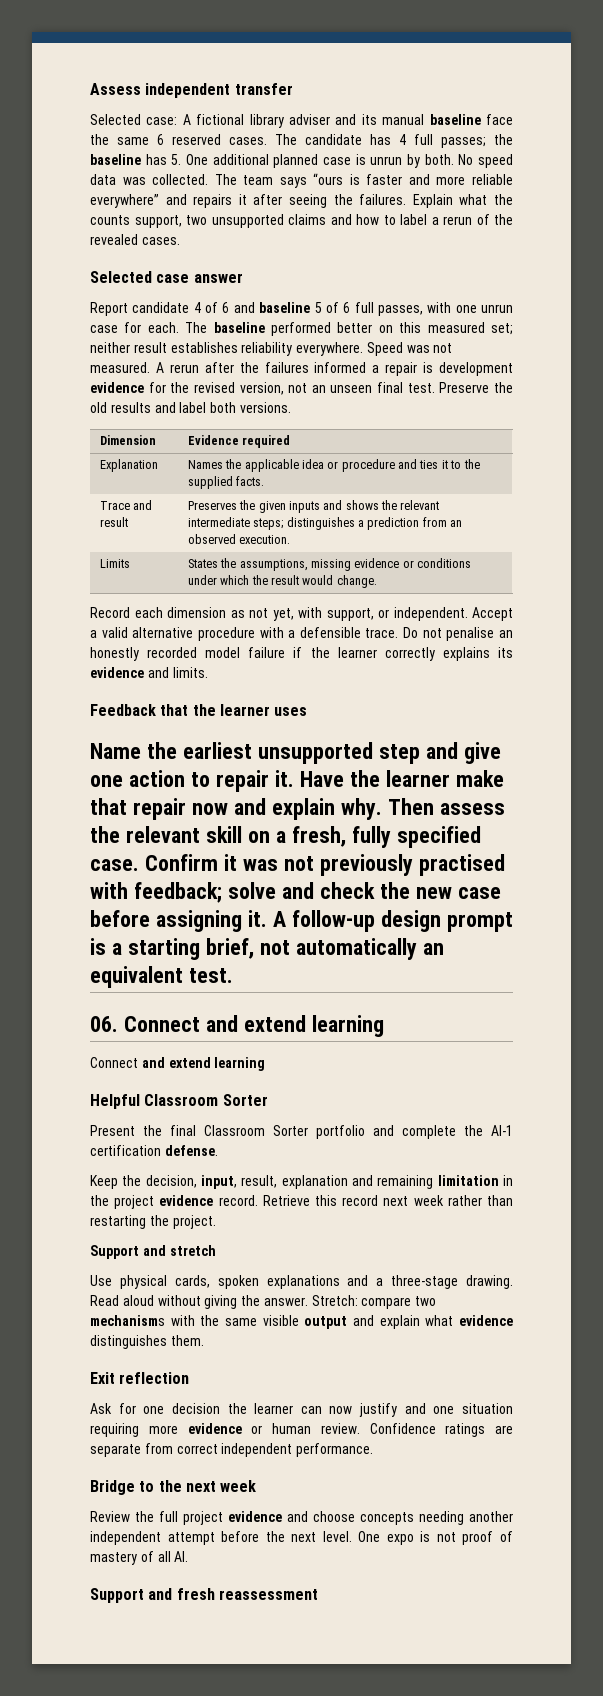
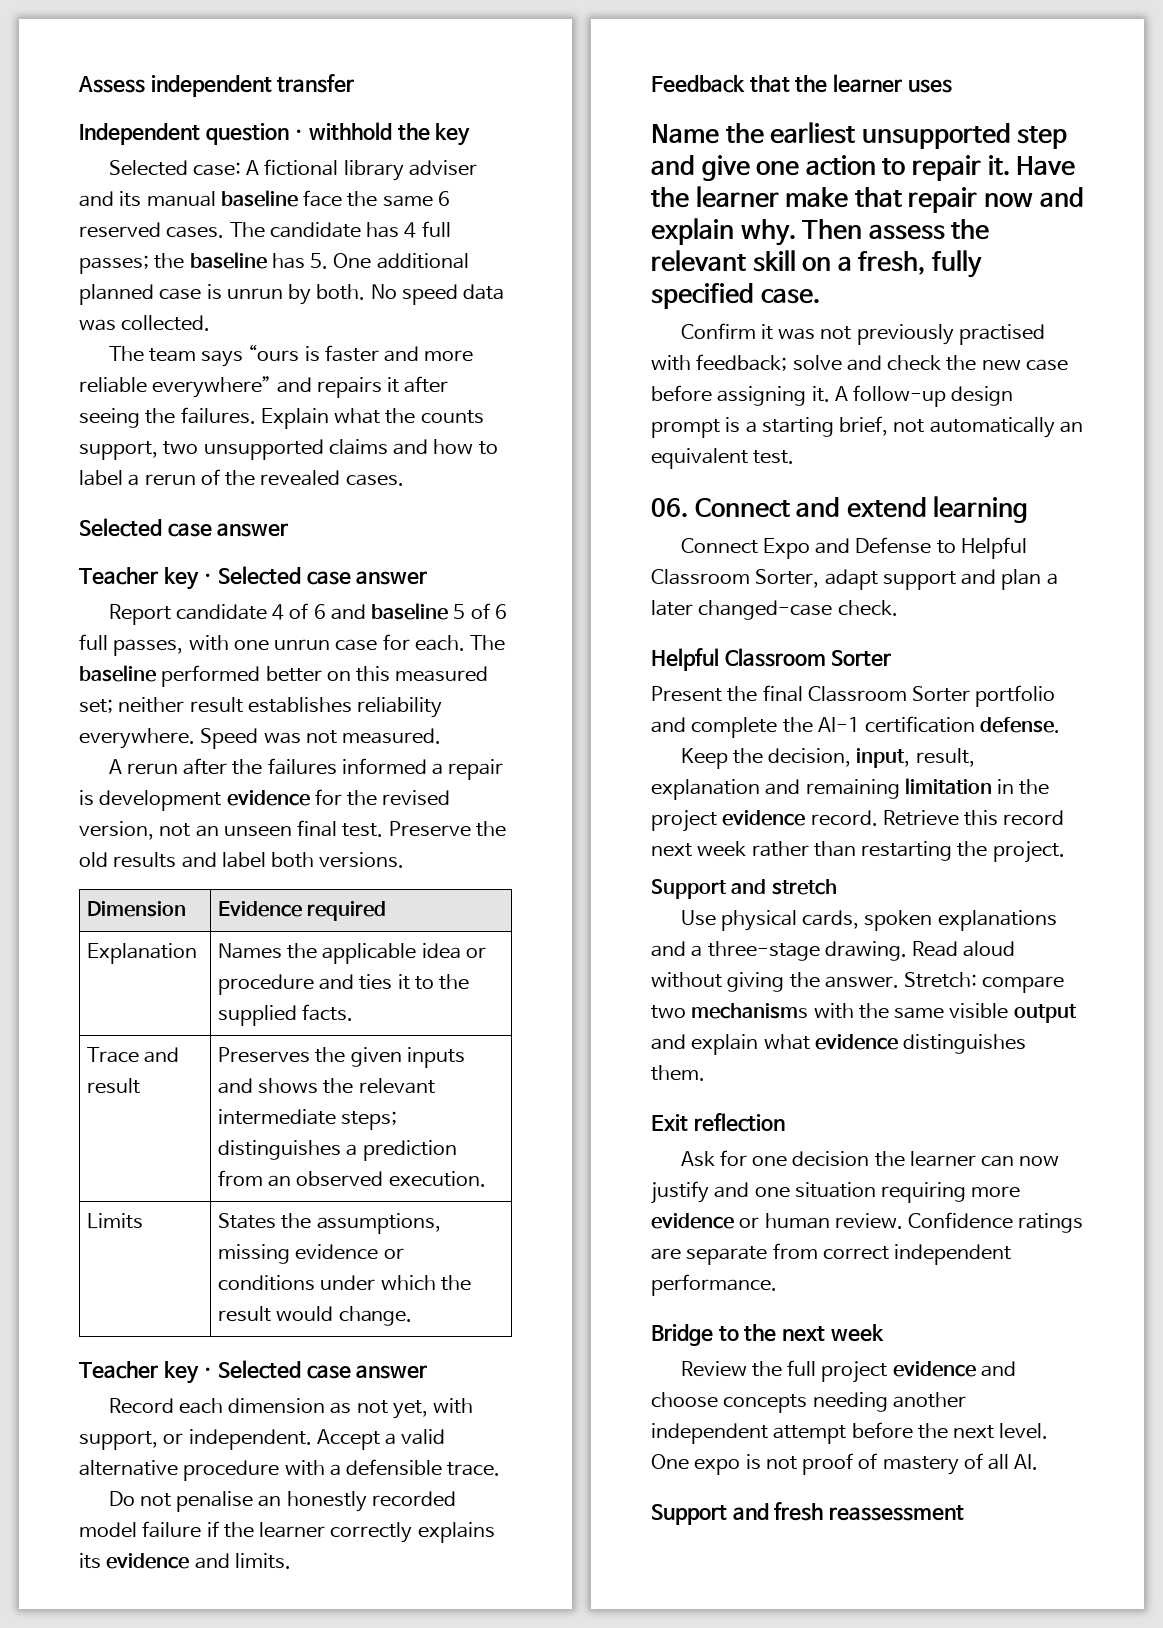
(293, 89) none -> [79,122,471,146] // Independent question · withhold the key
(209, 179) none -> (211, 323) //
(243, 278) none -> [79,566,428,590] // Teacher key · Selected case answer
(150, 367) none -> (442, 736) //
(377, 581) none -> [79,1360,428,1384] // Teacher key · Selected case answer
(399, 633) none -> (501, 1469) //
(139, 865) none -> (820, 296) //
[141,1057,266,1071] and extend learning -> [762,537,1027,559] [651,569,1058,590] [651,600,898,620] Expo and Defense to Helpful Classroom Sorter, adapt support and plan a later changed-case check.

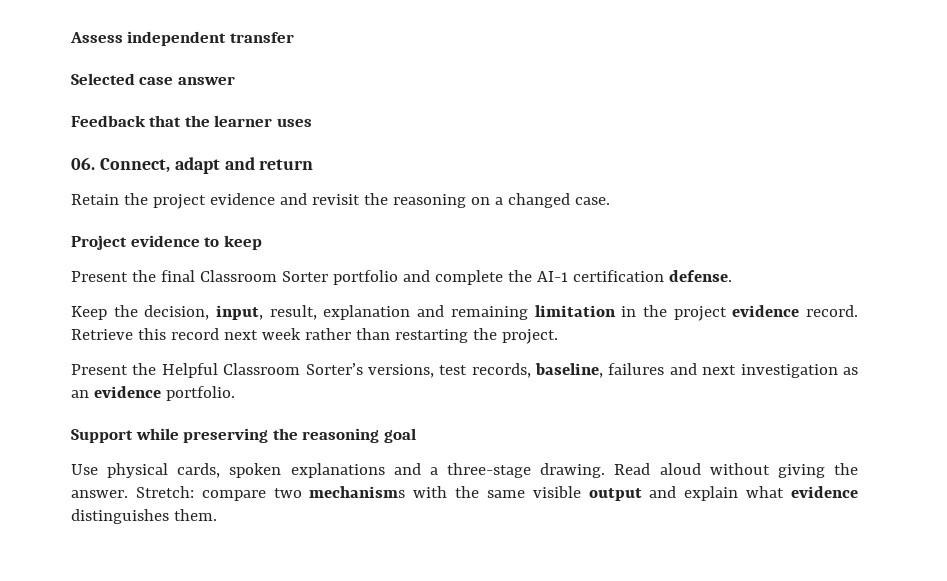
[79,122,471,146] [108,159,477,181] [79,190,450,207] [79,221,451,238] [79,252,469,274] [79,284,505,305] [79,315,211,331] [108,344,474,367] [79,376,449,398] [79,407,484,429] [79,439,498,460] [79,469,404,486] [79,518,289,537] [79,566,428,590] [108,603,507,625] [79,634,506,656] [79,665,489,687] [79,697,443,718] [79,728,442,749] [108,758,504,780] [79,789,451,811] [79,820,506,840] [79,852,405,868] [86,901,186,917] [217,901,387,921] [86,943,197,964] [217,943,487,964] [217,974,470,995] [217,1004,354,1026] [86,1047,180,1063] [86,1078,140,1094] [217,1047,465,1068] [217,1078,435,1094] [217,1109,398,1130] [217,1140,457,1161] [217,1170,486,1187] [86,1213,143,1229] [217,1213,442,1234] [217,1244,404,1264] [217,1275,471,1291] [217,1306,413,1326] [79,1360,428,1384] [108,1398,474,1419] [79,1429,446,1450] [79,1459,501,1481] [108,1491,456,1512] [79,1521,495,1543] [79,1553,291,1569] Independent question · withhold the key // Selected case: A fictional library adviser and its manual baseline face the same 6 reserved cases. The candidate has 4 full passes; the baseline has 5. One additional planned case is unrun by both. No speed data was collected. // The team says “ours is faster and more reliable everywhere” and repairs it after seeing the failures. Explain what the counts support, two unsupported claims and how to label a rerun of the revealed cases. // Selected case answer // Teacher key · Selected case answer // Report candidate 4 of 6 and baseline 5 of 6 full passes, with one unrun case for each. The baseline performed better on this measured set; neither result establishes reliability everywhere. Speed was not measured. // A rerun after the failures informed a repair is development evidence for the revised version, not an unseen final test. Preserve the old results and label both versions. // Dimension | Evidence required // Explanation | Names the applicable idea or procedure and ties it to the supplied facts. // Trace and result | Preserves the given inputs and shows the relevant intermediate steps; distinguishes a prediction from an observed execution. // Limits | States the assumptions, missing evidence or conditions under which the result would change. // Teacher key · Selected case answer // Record each dimension as not yet, with support, or independent. Accept a valid alternative procedure with a defensible trace. // Do not penalise an honestly recorded model failure if the learner correctly explains its evidence and limits. -> [71,73,235,85] Selected case answer
[651,122,1068,149] [651,155,1076,181] [651,186,1084,213] [651,218,990,246] [651,250,983,278] [651,283,820,309] [680,323,1045,345] [651,354,1068,371] [651,385,1014,407] [651,416,1083,438] [651,448,795,469] [651,496,1029,523] [680,537,1027,559] [651,569,1058,590] [651,600,898,620] [651,648,892,671] Name the earliest unsupported step and give one action to repair it. Have the learner make that repair now and explain why. Then assess the relevant skill on a fresh, fully specified case. // Confirm it was not previously practised with feedback; solve and check the new case before assigning it. A follow-up design prompt is a starting brief, not automatically an equivalent test. // 06. Connect and extend learning // Connect Expo and Defense to Helpful Classroom Sorter, adapt support and plan a later changed-case check. // Helpful Classroom Sorter -> [71,157,314,174] [71,193,610,209] [71,235,262,250] 06. Connect, adapt and return // Retain the project evidence and revisit the reasoning on a changed case. // Project evidence to keep
[651,879,837,899] Support and stretch -> [71,363,858,378] [71,386,235,401] [71,428,416,443] Present the Helpful Classroom Sorter’s versions, test records, baseline, failures and next investigation as an evidence portfolio. // Support while preserving the reasoning goal
[651,1113,785,1132] [680,1150,1060,1167] [651,1181,1021,1204] [651,1212,1084,1233] [651,1243,1012,1265] [651,1274,777,1296] [651,1324,884,1346] [680,1360,1016,1383] [651,1392,966,1413] [651,1422,1049,1444] [651,1453,1039,1475] [651,1502,964,1525] // Exit reflection // Ask for one decision the learner can now justify and one situation requiring more evidence or human review. Confidence ratings are separate from correct independent performance. // Bridge to the next week // Review the full project evidence and choose concepts needing another independent attempt before the next level. One expo is not proof of mastery of all AI. // Support and fresh reassessment -> (217, 515) none

